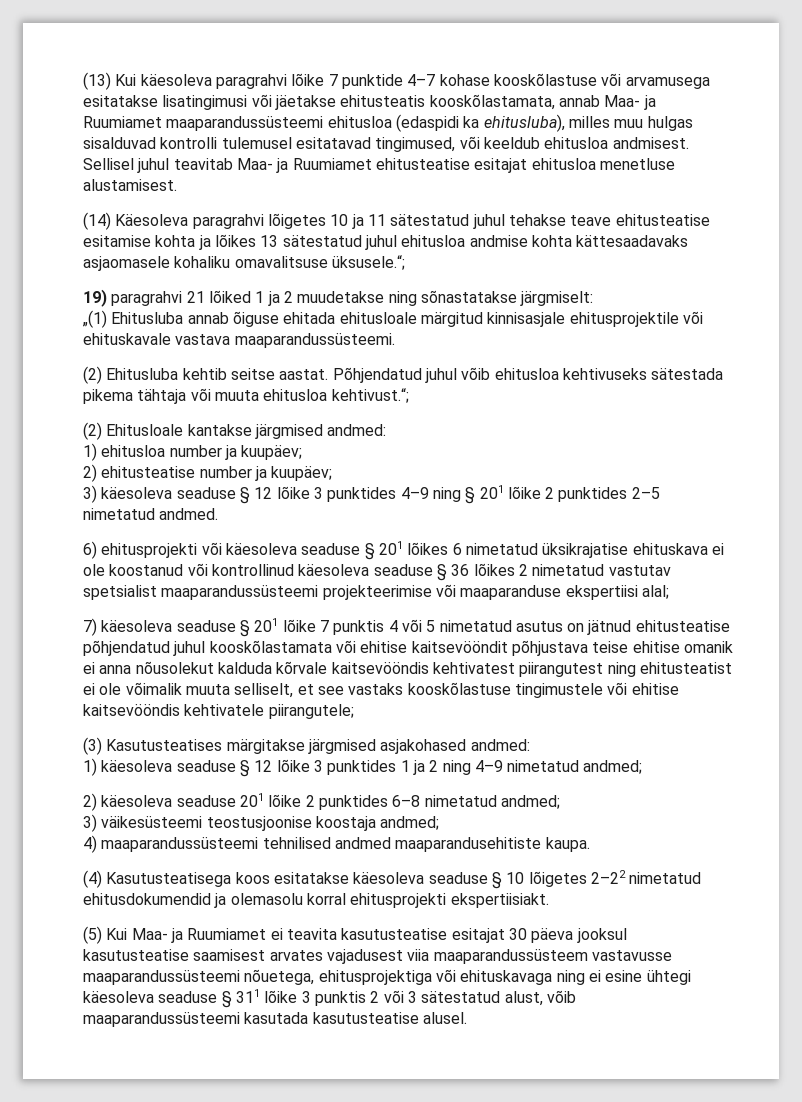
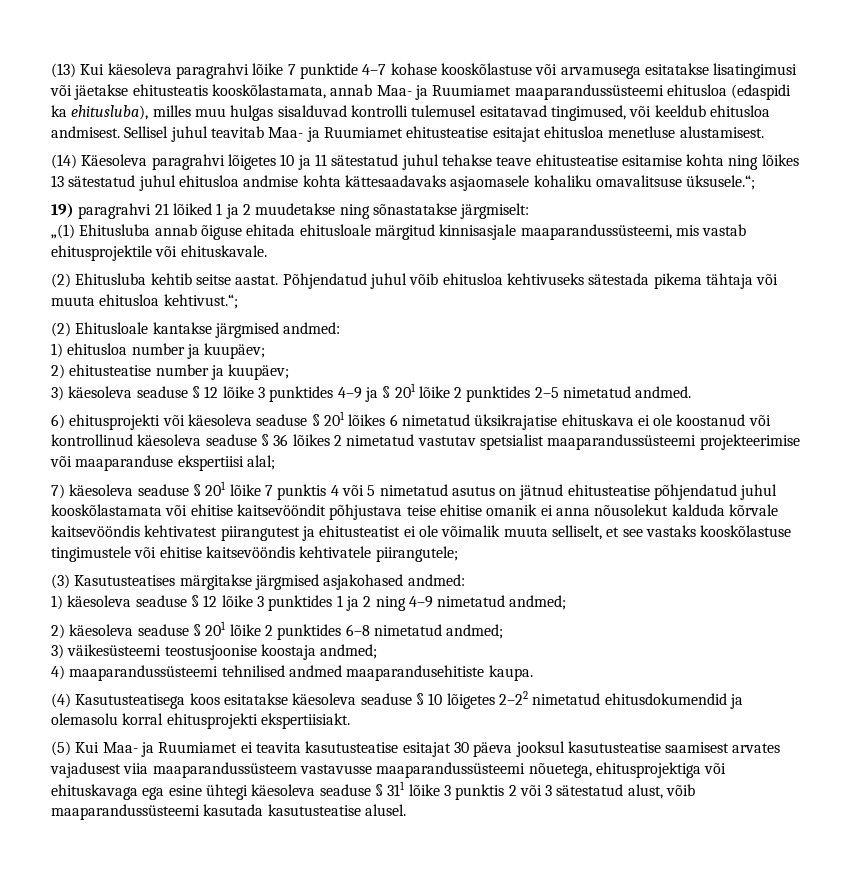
[198,235,211,250] ja -> [728,155,759,170] ning
[569,311,703,327] [83,333,395,348] ehitusprojektile või ehituskavale vastava maaparandussüsteemi. -> [520,224,747,240] [51,245,267,261] maaparandussüsteemi, mis vastab ehitusprojektile või ehituskavale.
[432,487,461,502] ning -> [364,387,378,402] ja
[607,662,636,677] ning -> [301,526,315,541] ja
(236, 801) none -> [192,624,201,636] §
[556,970,601,985] ning ei -> [142,787,165,800] ega

